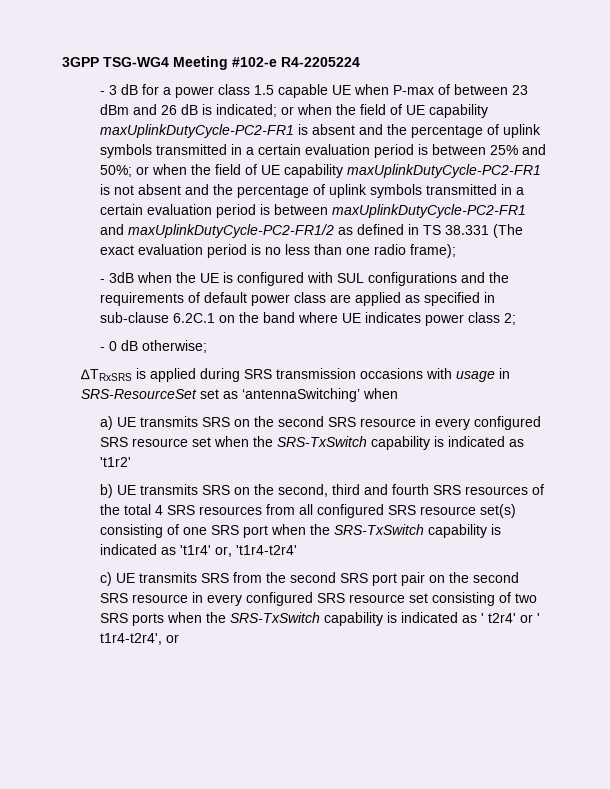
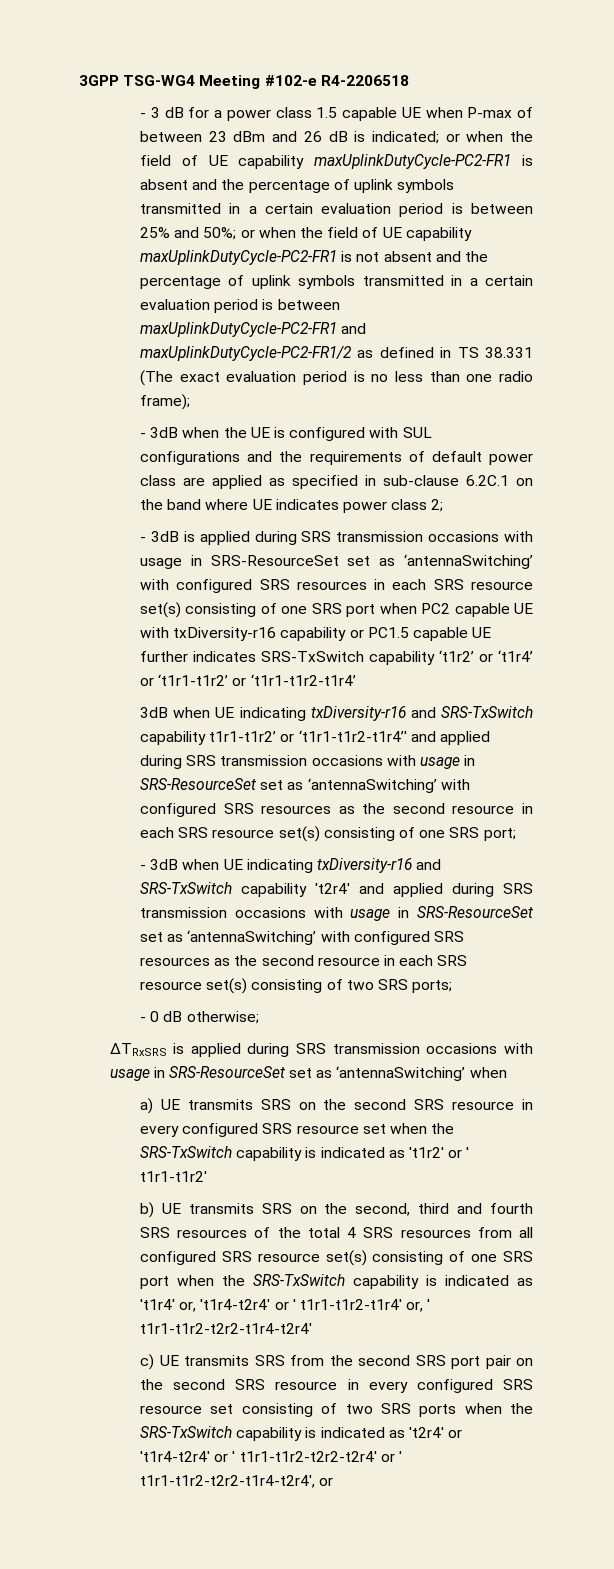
[281,57,360,67] R4-2205224 -> [320,75,409,86] R4-2206518
(517, 319) none -> [140,531,533,545] [140,554,533,569] [140,579,533,593] [140,602,533,618] [140,627,492,641] [140,650,533,665] [140,674,356,686] [140,706,533,721] [140,730,490,745] [140,755,476,769] [140,778,470,793] [140,803,533,817] [140,826,516,842] [140,858,442,873] [140,882,533,897] [140,906,533,921] [140,930,464,945] [140,955,468,966] [140,978,453,994] // - 3dB is applied during SRS transmission occasions with usage in SRS-ResourceSet set as ‘antennaSwitching’ with configured SRS resources in each SRS resource set(s) consisting of one SRS port when PC2 capable UE with txDiversity-r16 capability or PC1.5 capable UE further indicates SRS-TxSwitch capability ‘t1r2’ or ‘t1r4’ or ‘t1r1-t1r2’ or ‘t1r1-t1r2-t1r4’ // 3dB when UE indicating txDiversity-r16 and SRS-TxSwitch capability t1r1-t1r2’ or ‘t1r1-t1r2-t1r4’' and applied during SRS transmission occasions with usage in SRS-ResourceSet set as ‘antennaSwitching’ with configured SRS resources as the second resource in each SRS resource set(s) consisting of one SRS port; // - 3dB when UE indicating txDiversity-r16 and SRS-TxSwitch capability 't2r4' and applied during SRS transmission occasions with usage in SRS-ResourceSet set as ‘antennaSwitching’ with configured SRS resources as the second resource in each SRS resource set(s) consisting of two SRS ports;
(132, 462) none -> [448,1147,470,1158] [140,1171,208,1182] or ' t1r1-t1r2'
(298, 550) none -> [274,1299,431,1312] [140,1323,313,1334] or ' t1r1-t1r2-t1r4' or, ' t1r1-t1r2-t2r2-t1r4-t2r4'
[481,613,541,623] [100,633,163,645] ' t2r4' or ' t1r4-t2r4', -> [408,1427,463,1438] [140,1451,402,1462] [140,1475,316,1488] 't2r4' or 't1r4-t2r4' or ' t1r1-t1r2-t2r2-t2r4' or ' t1r1-t1r2-t2r2-t1r4-t2r4',

